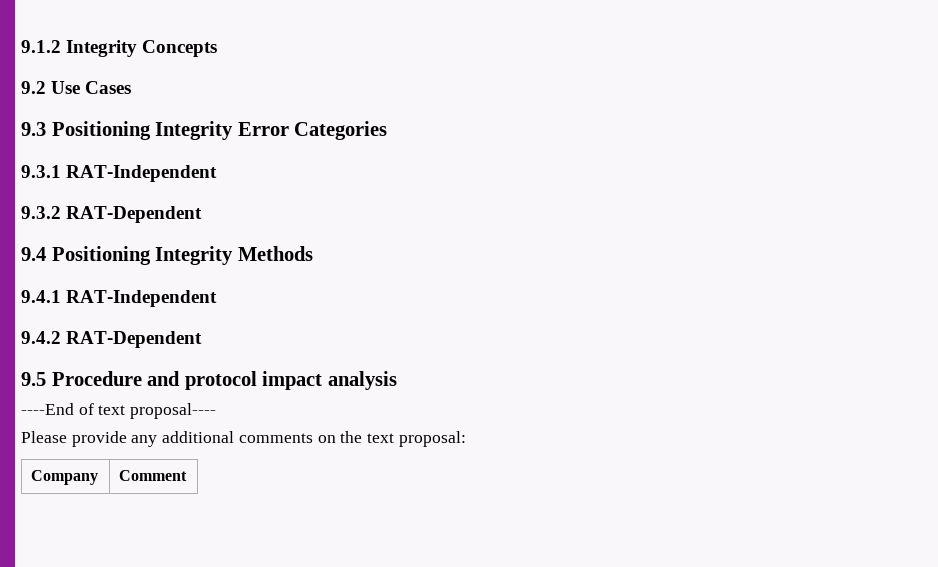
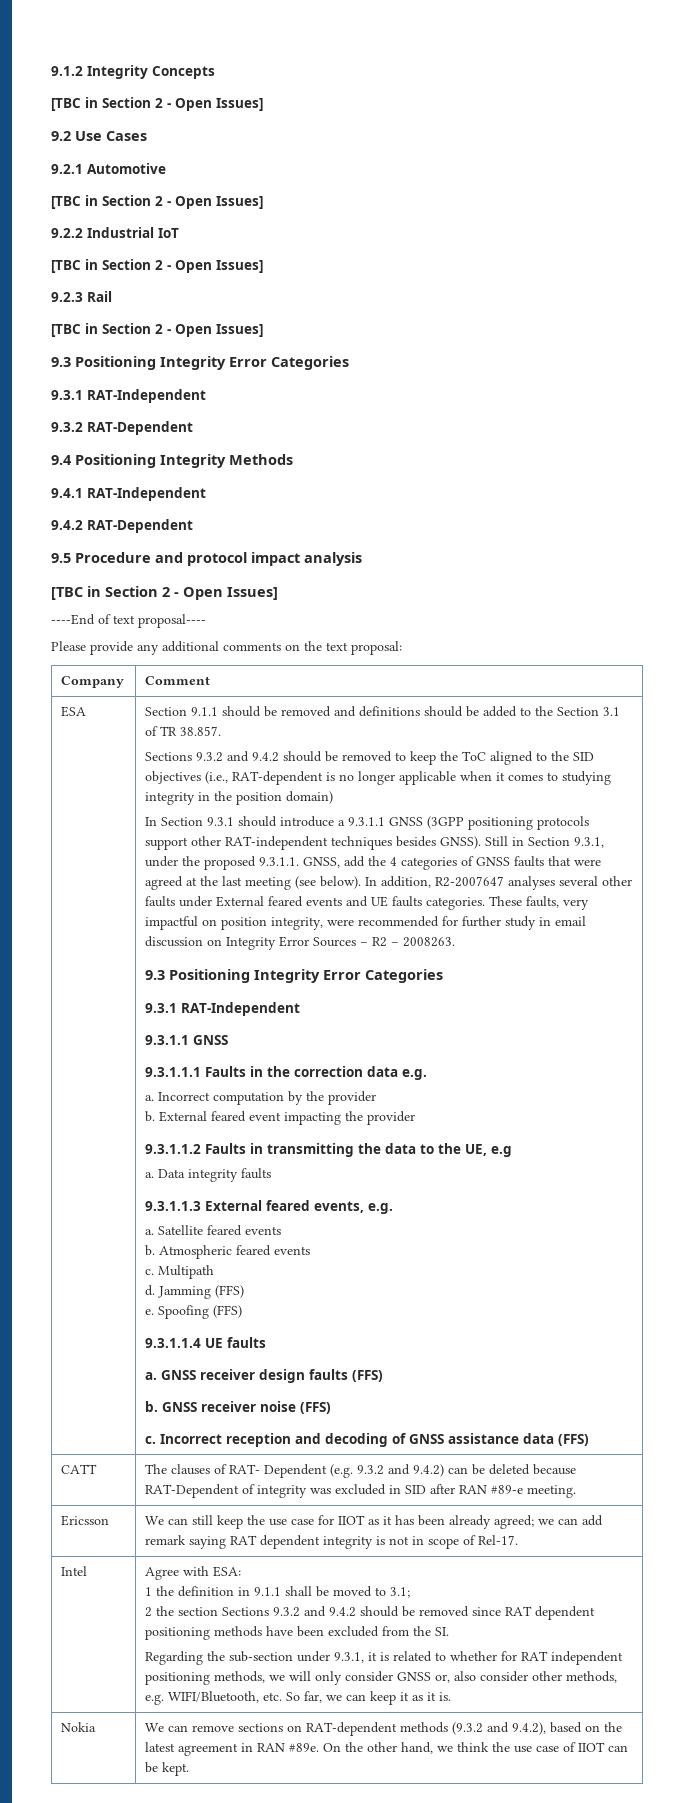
[21,81,132,94] 9.2 Use Cases -> [51,97,263,111] [51,131,147,141] [51,163,166,174] [51,195,263,209] [51,227,179,238] [51,259,263,273] [51,291,112,302] [51,323,263,337] [TBC in Section 2 - Open Issues] // 9.2 Use Cases // 9.2.1 Automotive // [TBC in Section 2 - Open Issues] // 9.2.2 Industrial IoT // [TBC in Section 2 - Open Issues] // 9.2.3 Rail // [TBC in Section 2 - Open Issues]
(397, 380) none -> [51,586,278,600] // [TBC in Section 2 - Open Issues]
(188, 475) none -> [61,706,87,717] [145,706,621,717] [145,726,222,736] [145,751,595,765] [145,771,612,785] [145,791,334,805] [145,816,590,830] [145,836,605,850] [145,856,602,870] [145,876,633,890] [145,896,590,910] [145,916,587,930] [145,936,456,950] [145,969,444,983] [145,1002,301,1016] [145,1035,229,1045] [145,1066,428,1080] [145,1091,377,1105] [145,1111,416,1125] [145,1143,513,1157] [145,1168,272,1182] [145,1200,394,1214] [145,1225,282,1236] [145,1245,311,1259] [145,1265,215,1279] [145,1285,245,1299] [145,1305,243,1319] [145,1337,267,1348] [145,1369,384,1383] [145,1401,332,1414] [145,1433,590,1447] [61,1464,98,1474] [145,1464,577,1478] [145,1484,577,1498] [61,1515,110,1526] [145,1515,604,1529] [145,1535,519,1549] [61,1566,88,1576] [145,1566,242,1580] [145,1586,411,1598] [145,1606,596,1620] [145,1626,450,1640] [145,1651,624,1665] [145,1671,618,1685] [145,1691,452,1705] [61,1722,97,1732] [145,1722,623,1736] [145,1742,629,1756] [145,1762,190,1776] // ESA | Section 9.1.1 should be removed and definitions should be added to the Section 3.1 of TR 38.857. // Sections 9.3.2 and 9.4.2 should be removed to keep the ToC aligned to the SID objectives (i.e., RAT-dependent is no longer applicable when it comes to studying integrity in the position domain) // In Section 9.3.1 should introduce a 9.3.1.1 GNSS (3GPP positioning protocols support other RAT-independent techniques besides GNSS). Still in Section 9.3.1, under the proposed 9.3.1.1. GNSS, add the 4 categories of GNSS faults that were agreed at the last meeting (see below). In addition, R2-2007647 analyses several other faults under External feared events and UE faults categories. These faults, very impactful on position integrity, were recommended for further study in email discussion on Integrity Error Sources – R2 – 2008263. // 9.3 Positioning Integrity Error Categories // 9.3.1 RAT-Independent // 9.3.1.1 GNSS // 9.3.1.1.1 Faults in the correction data e.g. // a. Incorrect computation by the provider // b. External feared event impacting the provider // 9.3.1.1.2 Faults in transmitting the data to the UE, e.g // a. Data integrity faults // 9.3.1.1.3 External feared events, e.g. // a. Satellite feared events // b. Atmospheric feared events // c. Multipath // d. Jamming (FFS) // e. Spoofing (FFS) // 9.3.1.1.4 UE faults // a. GNSS receiver design faults (FFS) // b. GNSS receiver noise (FFS) // c. Incorrect reception and decoding of GNSS assistance data (FFS) // CATT | The clauses of RAT- Dependent (e.g. 9.3.2 and 9.4.2) can be deleted because RAT-Dependent of integrity was excluded in SID after RAN #89-e meeting. // Ericsson | We can still keep the use case for IIOT as it has been already agreed; we can add remark saying RAT dependent integrity is not in scope of Rel-17. // Intel | Agree with ESA: // 1 the definition in 9.1.1 shall be moved to 3.1; // 2 the section Sections 9.3.2 and 9.4.2 should be removed since RAT dependent positioning methods have been excluded from the SI. // Regarding the sub-section under 9.3.1, it is related to whether for RAT independent positioning methods, we will only consider GNSS or, also consider other methods, e.g. WIFI/Bluetooth, etc. So far, we can keep it as it is. // Nokia | We can remove sections on RAT-dependent methods (9.3.2 and 9.4.2), based on the latest agreement in RAN #89e. On the other hand, we think the use case of IIOT can be kept.

